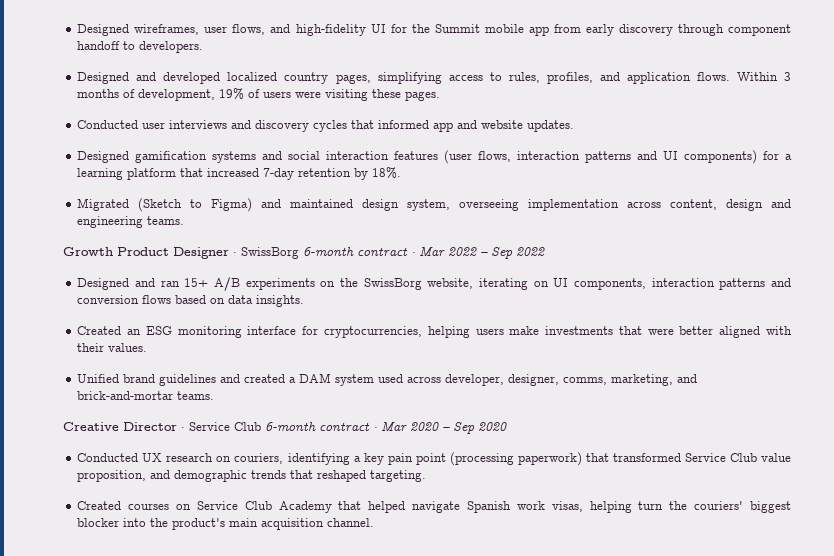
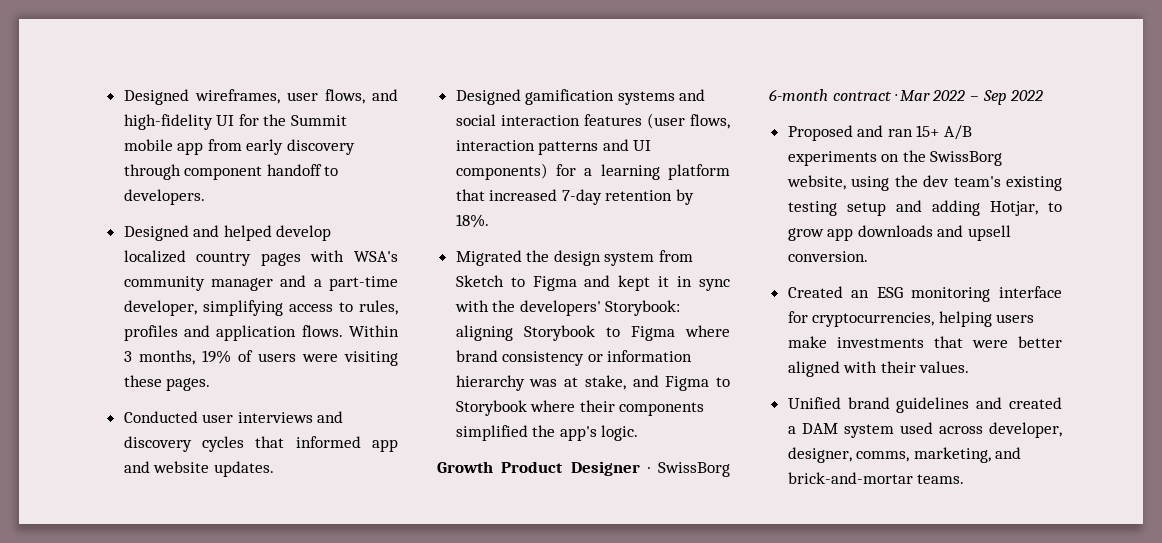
[163,72,371,84] developed localized country pages, -> [223,225,332,241] [123,250,398,266] [123,275,398,291] [123,300,197,316] helped develop localized country pages with WSA's community manager and a part-time developer,
[546,72,593,84] profiles, -> [123,325,178,341] profiles
[77,89,216,101] months of development, -> [138,350,195,365] months,
[138,198,791,212] [77,216,185,228] (Sketch to Figma) and maintained design system, overseeing implementation across content, design and engineering teams. -> [526,250,694,266] [455,275,730,291] [454,300,681,316] [455,325,730,341] [455,350,693,366] [455,375,730,391] [455,400,705,416] [455,425,639,441] the design system from Sketch to Figma and kept it in sync with the developers' Storybook: aligning Storybook to Figma where brand consistency or information hierarchy was at stake, and Figma to Storybook where their components simplified the app's logic.
[77,278,130,290] Designed -> [787,125,853,141] Proposed
[478,278,791,290] [77,295,305,307] iterating on UI components, interaction patterns and conversion flows based on data insights. -> [851,175,1062,191] [787,200,1062,216] [787,225,1012,241] [787,251,868,262] using the dev team's existing testing setup and adding Hotjar, to grow app downloads and upsell conversion.
[63,421,507,434] [77,452,792,466] [77,470,427,482] [77,501,792,513] [77,518,375,530] // Creative Director · Service Club 6-month contract · Mar 2020 – Sep 2020 // Conducted UX research on couriers, identifying a key pain point (processing paperwork) that transformed Service Club value proposition, and demographic trends that reshaped targeting. // Created courses on Service Club Academy that helped navigate Spanish work visas, helping turn the couriers' biggest blocker into the product's main acquisition channel. -> (965, 479) none

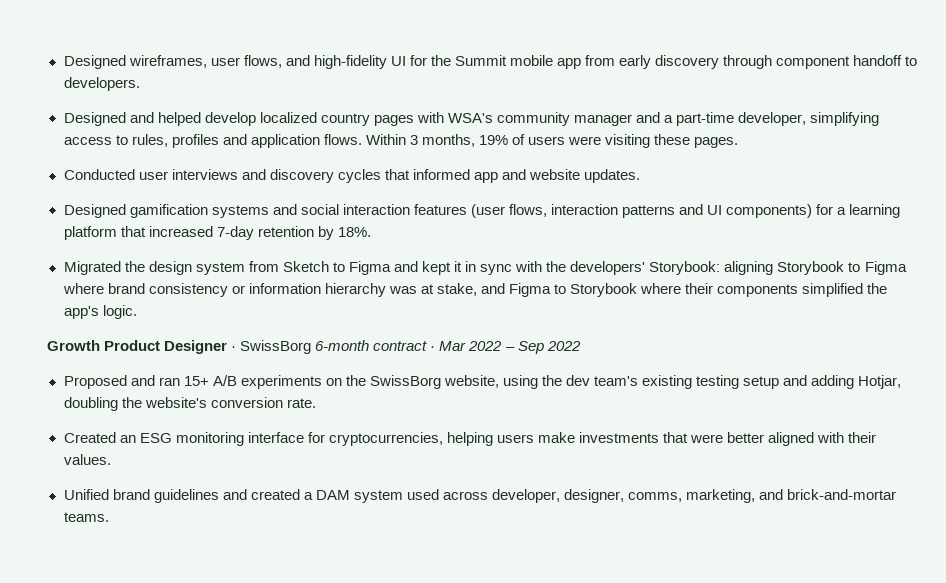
[1048,202,1062,212] [787,225,1012,241] [787,251,868,262] to grow app downloads and upsell conversion. -> [63,397,316,411] doubling the website's conversion rate.

